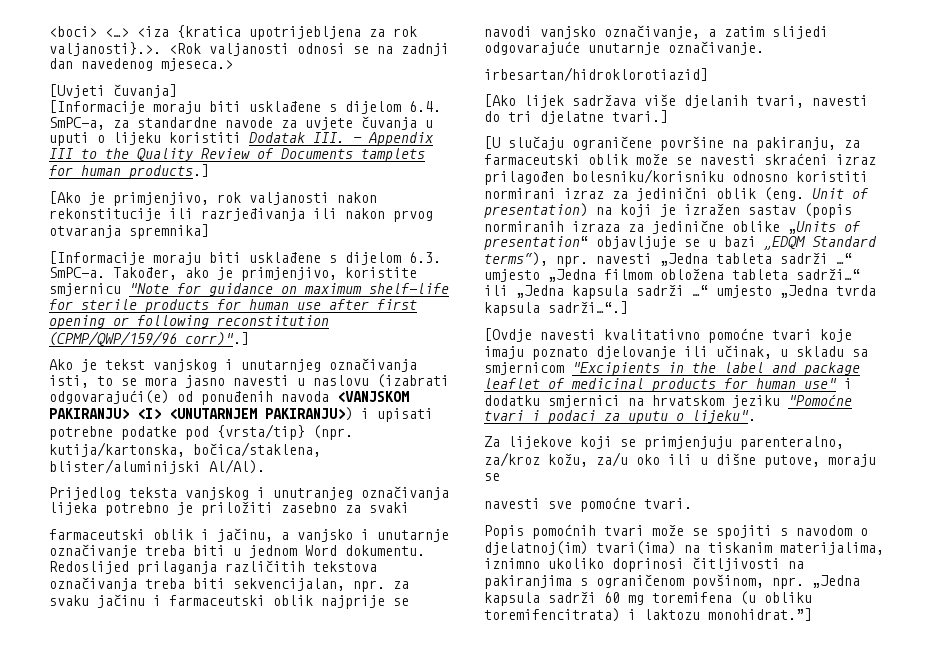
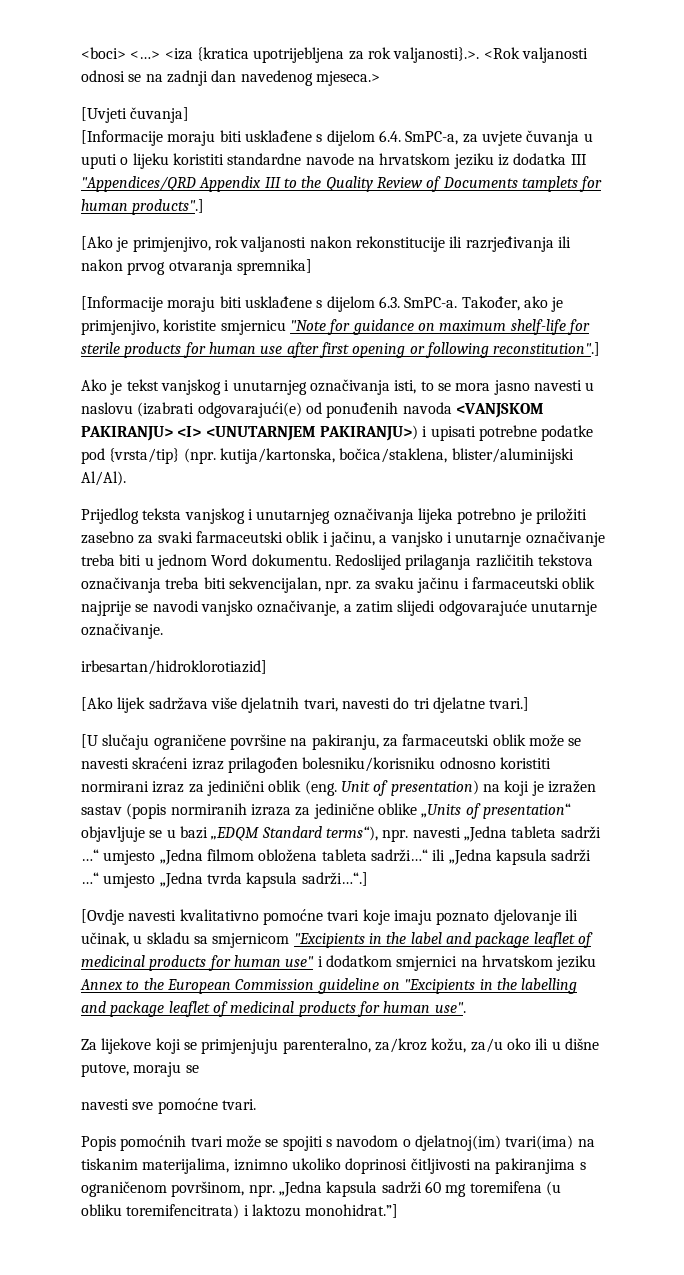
[137,117,297,128] standardne navode za -> (478, 138) none
[249,132,362,143] Dodatak III. – -> [227,153,587,169] [81,176,196,192] standardne navode na hrvatskom jeziku iz dodatka III "Appendices/QRD
[129,164,209,179] products.] -> [132,199,205,215] products".]
[217,315,329,326] [49,331,249,346] reconstitution (CPMP/QWP/159/96 corr)".] -> [493,342,601,356] reconstitution".]
[273,487,353,500] unutranjeg -> [256,509,331,524] unutarnjeg
(409, 507) // -> (193, 537) none
[684,95,748,108] djelanih -> [241,697,300,713] djelatnih
[484,395,540,406] dodatku -> [325,955,392,967] dodatkom
[788,394,852,406] [484,410,756,424] "Pomoćne tvari i podaci za uputu o lijeku". -> [80,978,578,994] [81,1001,466,1017] Annex to the European Commission guideline on "Excipients in the labelling and package leaflet of medicinal products for human use".
[692,574,764,589] povšinom, -> [171,1181,245,1197] površinom,

